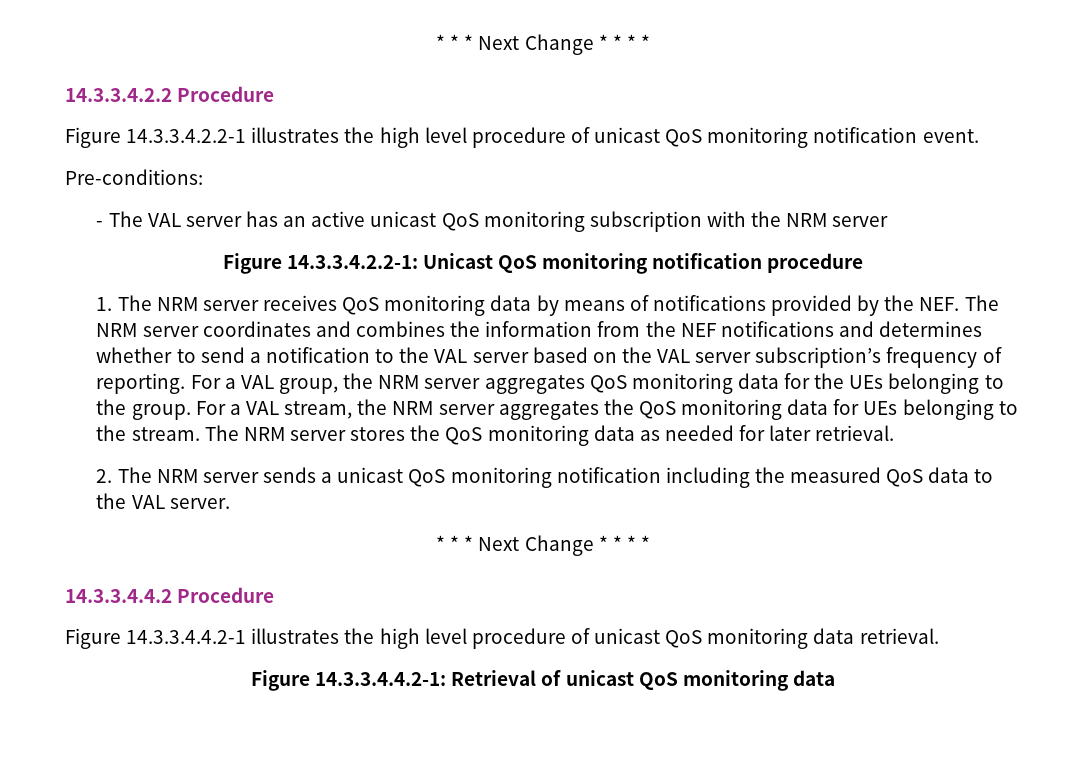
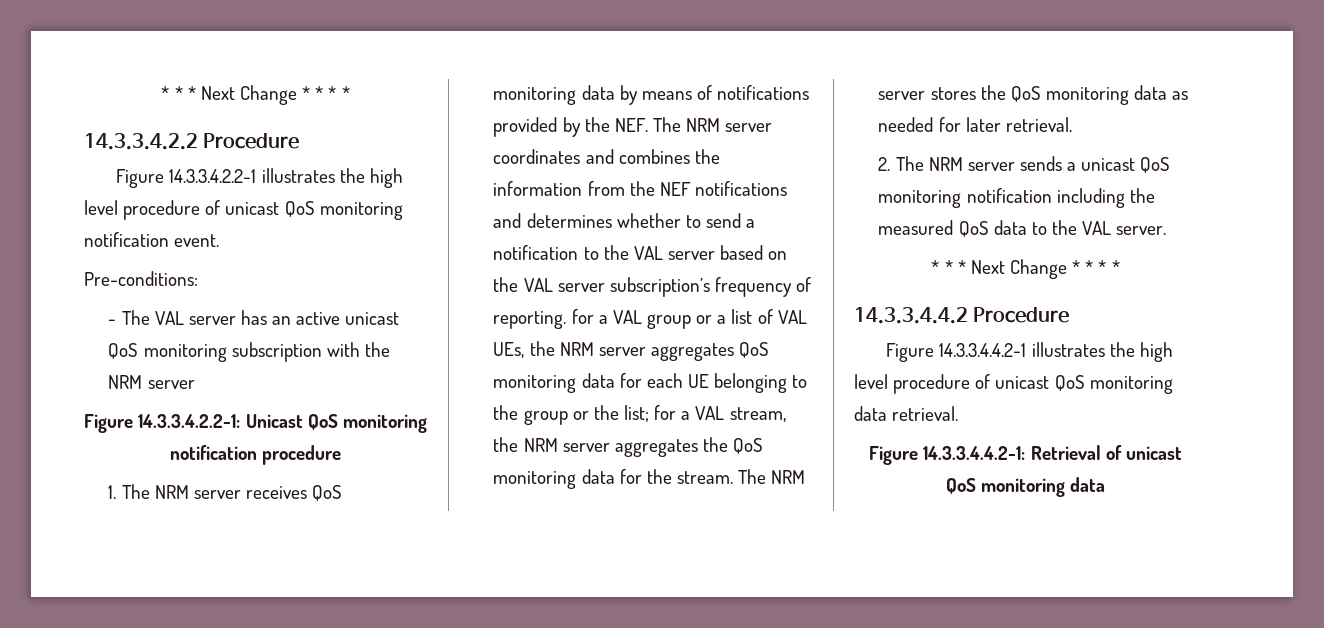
[190,375,338,394] For a VAL group, -> [571,309,807,329] [493,342,525,358] for a VAL group or a list of VAL UEs,
[814,373,1004,394] [96,399,226,420] the UEs belonging to the group. For -> [646,373,808,393] [493,405,677,425] each UE belonging to the group or the list; for
[863,399,1018,420] UEs belonging to -> (642, 476) none

